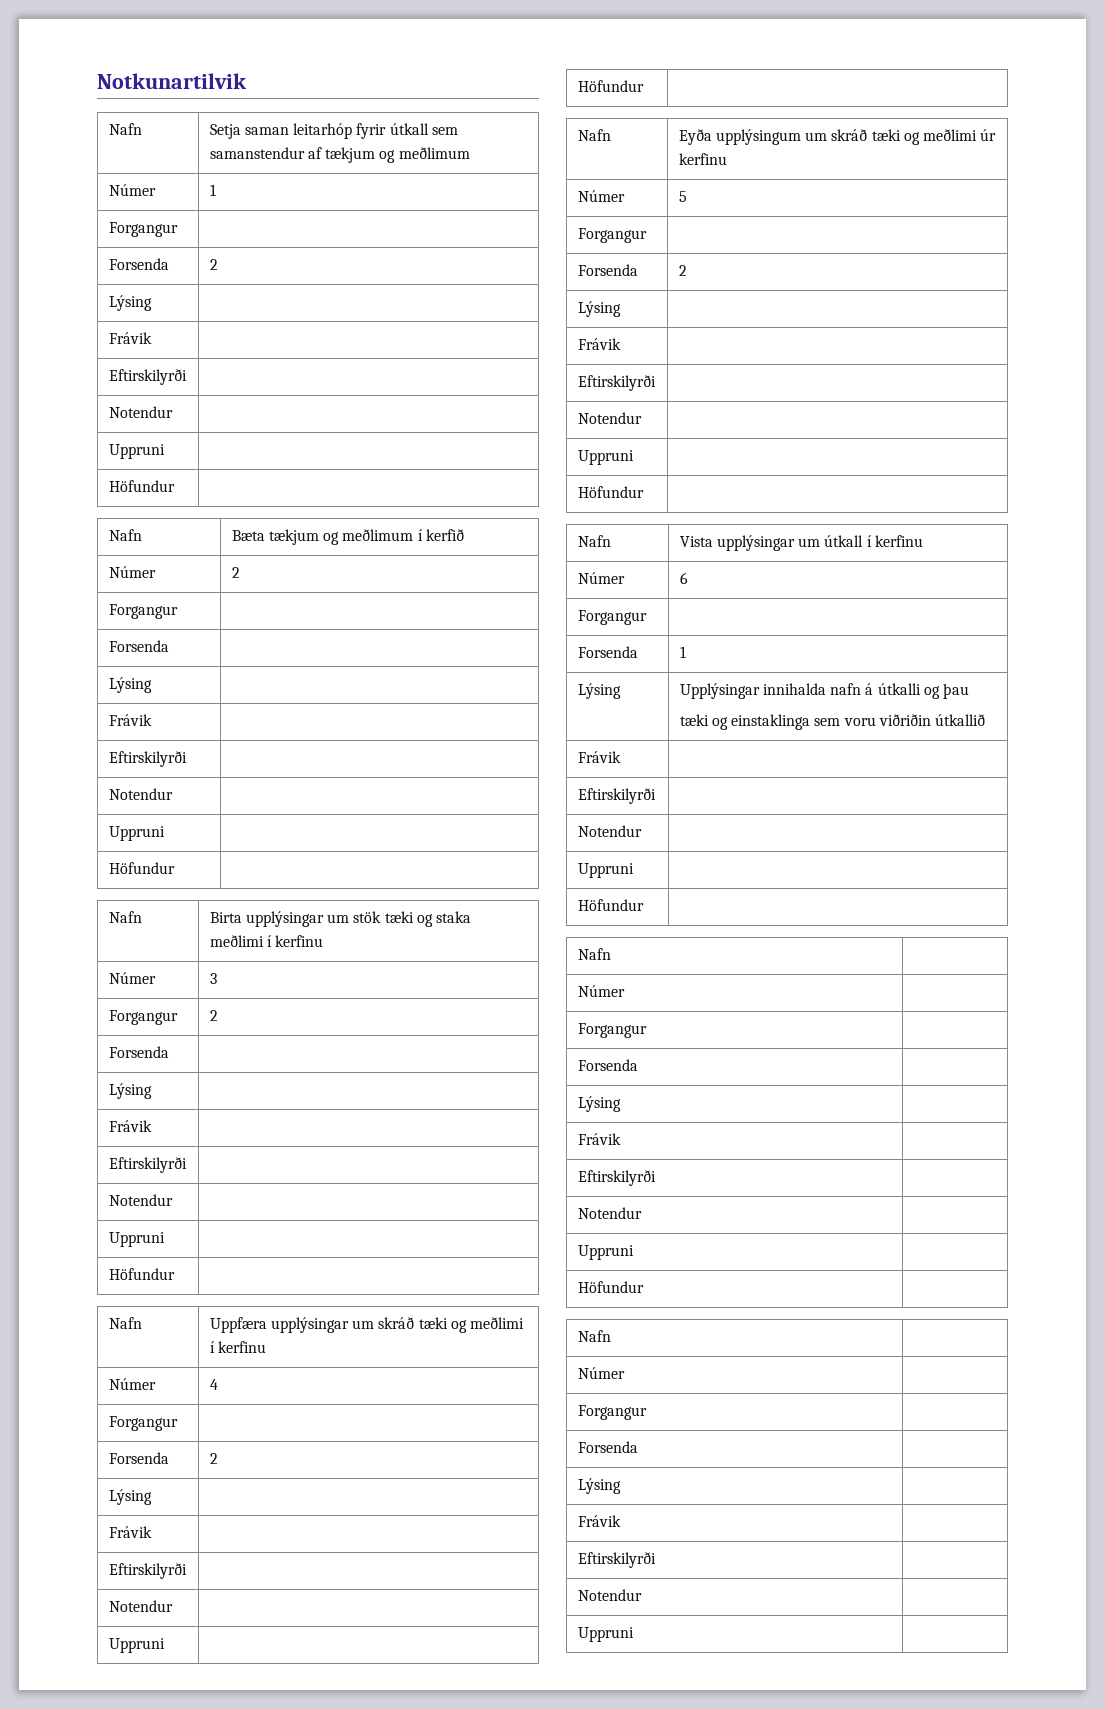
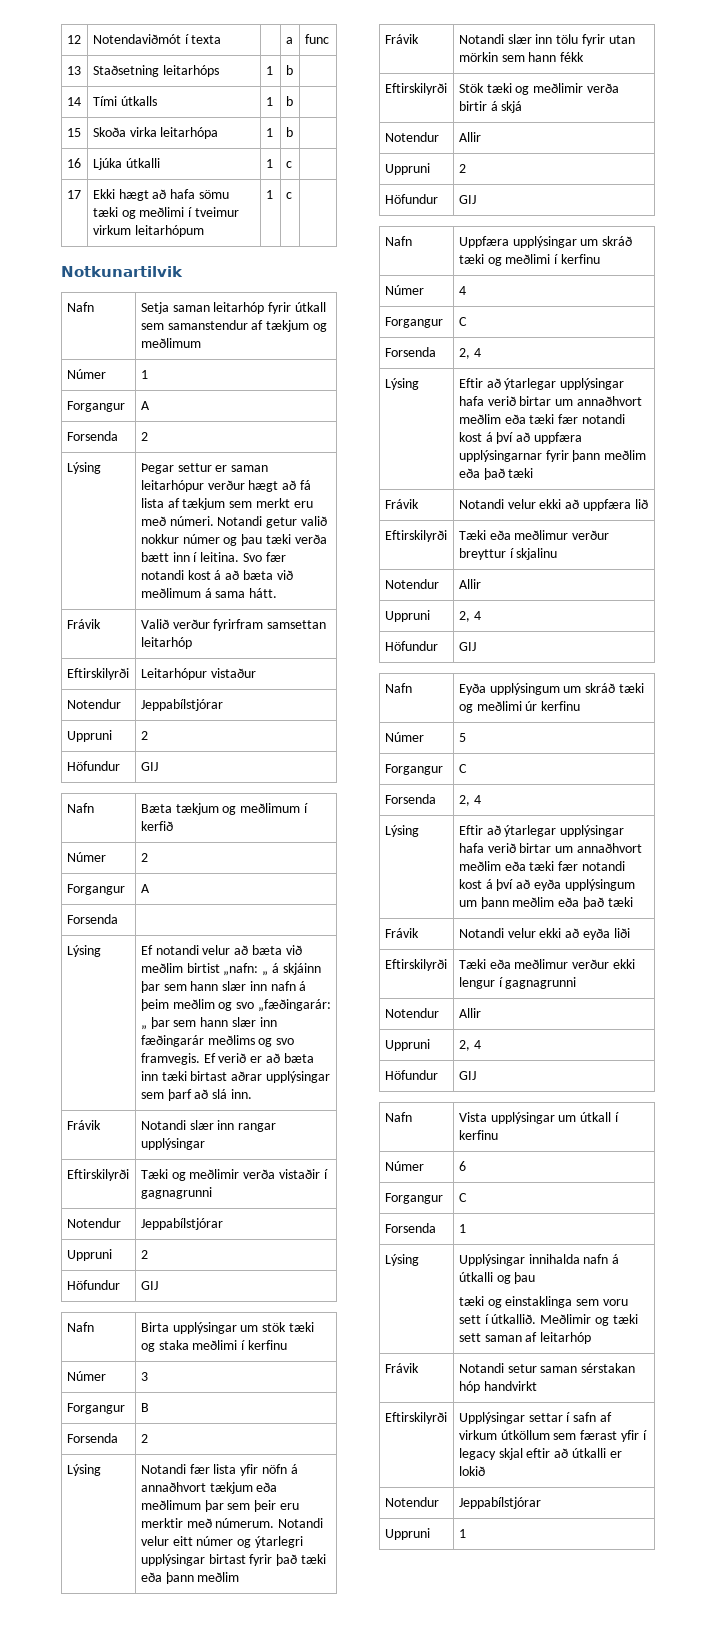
(97, 81) none -> [66,35,81,44] [92,34,222,44] [285,37,293,44] [304,34,329,44] [66,66,81,75] [92,65,219,77] [265,66,273,75] [285,65,293,75] [66,97,81,106] [92,96,157,106] [265,97,273,106] [285,96,293,106] [66,128,81,137] [92,127,219,139] [265,128,273,137] [285,127,293,137] [66,158,81,168] [92,158,160,170] [265,159,273,168] [285,161,292,168] [66,190,81,199] [92,189,229,201] [92,207,239,219] [92,225,204,237] [265,190,273,199] [285,192,292,199] 12 | Notendaviðmót í texta | | a | func // 13 | Staðsetning leitarhóps | 1 | b | // 14 | Tími útkalls | 1 | b | // 15 | Skoða virka leitarhópa | 1 | b | // 16 | Ljúka útkalli | 1 | c | // 17 | Ekki hægt að hafa sömu tæki og meðlimi í tveimur virkum leitarhópum | 1 | c | //
[108,258,169,270] [209,259,218,270] [108,295,152,311] [108,332,152,344] [108,369,187,385] [108,406,173,418] [108,444,165,459] [108,480,175,492] // Forsenda | 2 // Lýsing | // Frávik | // Eftirskilyrði | // Notendur | // Uppruni | // Höfundur | -> [140,401,150,410] [66,431,118,441] [140,432,148,441] [66,462,101,474] [140,463,269,474] [140,480,311,492] [140,498,313,510] [140,516,327,528] [140,534,327,546] [140,552,286,562] [140,570,293,580] [140,588,278,598] [66,619,101,629] [140,619,327,631] [140,637,192,649] [66,668,129,680] [140,668,256,680] [66,699,121,709] [140,699,223,711] [66,730,112,742] [140,731,148,740] [66,761,120,771] [140,762,158,771] A // Forsenda | 2 // Lýsing | Þegar settur er saman leitarhópur verður hægt að fá lista af tækjum sem merkt eru með númeri. Notandi getur valið nokkur númer og þau tæki verða bætt inn í leitina. Svo fær notandi kost á að bæta við meðlimum á sama hátt. // Frávik | Valið verður fyrirfram samsettan leitarhóp // Eftirskilyrði | Leitarhópur vistaður // Notendur | Jeppabílstjórar // Uppruni | 2 // Höfundur | GIJ
[108,640,169,652] [108,677,152,693] [108,714,152,726] [108,751,187,767] [108,788,173,800] [108,826,165,841] [108,862,175,874] // Forsenda | // Lýsing | // Frávik | // Eftirskilyrði | // Notendur | // Uppruni | // Höfundur | -> [140,884,150,893] [66,914,118,924] [66,945,101,957] [140,945,302,955] [140,963,321,976] [140,981,307,993] [140,999,331,1012] [140,1017,277,1030] [140,1035,295,1047] [140,1053,314,1065] [140,1071,330,1083] [140,1089,252,1101] [66,1120,101,1130] [140,1120,277,1132] [140,1138,205,1150] [66,1169,129,1181] [140,1169,328,1181] [140,1187,212,1199] [66,1218,121,1228] [140,1218,223,1230] [66,1249,112,1261] [140,1250,148,1259] [66,1280,120,1290] [140,1281,158,1290] A // Forsenda | // Lýsing | Ef notandi velur að bæta við meðlim birtist „nafn: „ á skjáinn þar sem hann slær inn nafn á þeim meðlim og svo „fæðingarár: „ þar sem hann slær inn fæðingarár meðlims og svo framvegis. Ef verið er að bæta inn tæki birtast aðrar upplýsingar sem þarf að slá inn. // Frávik | Notandi slær inn rangar upplýsingar // Eftirskilyrði | Tæki og meðlimir verða vistaðir í gagnagrunni // Notendur | Jeppabílstjórar // Uppruni | 2 // Höfundur | GIJ
[209,1010,218,1021] [108,1046,169,1058] [108,1083,152,1099] [108,1120,152,1132] [108,1157,187,1173] [108,1194,173,1206] [108,1232,165,1247] [108,1268,175,1280] 2 // Forsenda | // Lýsing | // Frávik | // Eftirskilyrði | // Notendur | // Uppruni | // Höfundur | -> [140,1403,149,1412] [66,1433,118,1443] [140,1434,148,1443] [66,1464,101,1476] [140,1464,298,1476] [140,1482,278,1494] [140,1500,299,1512] [140,1518,324,1528] [140,1536,303,1548] [140,1554,326,1566] [140,1572,240,1584] [384,34,419,44] [458,34,635,46] [458,52,585,62] [384,83,447,95] [458,83,619,95] [458,101,523,113] [384,132,439,142] [458,132,481,142] [384,163,430,175] [458,164,466,173] [384,194,438,204] [458,195,476,204] B // Forsenda | 2 // Lýsing | Notandi fær lista yfir nöfn á annaðhvort tækjum eða meðlimum þar sem þeir eru merktir með númerum. Notandi velur eitt númer og ýtarlegri upplýsingar birtast fyrir það tæki eða þann meðlim // Frávik | Notandi slær inn tölu fyrir utan mörkin sem hann fékk // Eftirskilyrði | Stök tæki og meðlimir verða birtir á skjá // Notendur | Allir // Uppruni | 2 // Höfundur | GIJ
[108,1452,169,1464] [209,1453,218,1464] [108,1489,152,1505] [108,1526,152,1538] [108,1563,187,1579] [108,1600,173,1612] [108,1638,165,1653] [577,80,644,92] // Forsenda | 2 // Lýsing | // Frávik | // Eftirskilyrði | // Notendur | // Uppruni | // Höfundur | -> [458,317,467,326] [384,347,436,357] [458,348,481,359] [384,378,419,390] [458,378,625,390] [458,396,642,406] [458,414,625,424] [458,432,582,444] [458,450,647,462] [458,468,534,480] [384,499,419,509] [458,499,648,511] [384,530,447,542] [458,530,610,540] [458,548,558,560] [384,579,439,589] [458,579,481,589] [384,610,430,622] [458,611,481,622] [384,641,438,651] [458,642,476,651] C // Forsenda | 2, 4 // Lýsing | Eftir að ýtarlegar upplýsingar hafa verið birtar um annaðhvort meðlim eða tæki fær notandi kost á því að uppfæra upplýsingarnar fyrir þann meðlim eða það tæki // Frávik | Notandi velur ekki að uppfæra lið // Eftirskilyrði | Tæki eða meðlimur verður breyttur í skjalinu // Notendur | Allir // Uppruni | 2, 4 // Höfundur | GIJ
[577,264,638,276] [678,265,687,276] [577,301,621,317] [577,338,621,350] [577,375,656,391] [577,412,642,424] [577,450,634,465] [577,486,644,498] // Forsenda | 2 // Lýsing | // Frávik | // Eftirskilyrði | // Notendur | // Uppruni | // Höfundur | -> [458,764,467,773] [384,794,436,804] [458,795,481,806] [384,825,419,837] [458,825,625,837] [458,843,642,853] [458,861,625,871] [458,879,635,891] [458,897,633,909] [384,928,419,938] [458,928,630,940] [384,959,447,971] [458,959,635,969] [458,977,577,989] [384,1008,439,1018] [458,1008,481,1018] [384,1039,430,1051] [458,1040,481,1051] [384,1070,438,1080] [458,1071,476,1080] C // Forsenda | 2, 4 // Lýsing | Eftir að ýtarlegar upplýsingar hafa verið birtar um annaðhvort meðlim eða tæki fær notandi kost á því að eyða upplýsingum um þann meðlim eða það tæki // Frávik | Notandi velur ekki að eyða liði // Eftirskilyrði | Tæki eða meðlimur verður ekki lengur í gagnagrunni // Notendur | Allir // Uppruni | 2, 4 // Höfundur | GIJ
(647, 617) none -> [458,1193,467,1202] C
[878,714,986,726] [577,751,621,763] [577,788,656,804] [577,825,642,837] [577,863,634,878] [577,899,644,911] [577,948,611,960] [577,985,625,997] [577,1023,647,1038] [577,1059,638,1071] [577,1096,621,1112] [577,1133,621,1145] [577,1170,656,1186] [577,1207,642,1219] [577,1245,634,1260] [577,1281,644,1293] [577,1330,611,1342] [577,1367,625,1379] [577,1405,647,1420] [577,1441,638,1453] [577,1478,621,1494] [577,1515,621,1527] [577,1552,656,1568] [577,1589,642,1601] [577,1627,634,1642] viðriðin útkallið // Frávik | // Eftirskilyrði | // Notendur | // Uppruni | // Höfundur | // Nafn | // Númer | // Forgangur | // Forsenda | // Lýsing | // Frávik | // Eftirskilyrði | // Notendur | // Uppruni | // Höfundur | // Nafn | // Númer | // Forgangur | // Forsenda | // Lýsing | // Frávik | // Eftirskilyrði | // Notendur | // Uppruni | -> [458,1314,638,1326] [458,1332,592,1344] [384,1363,419,1373] [458,1363,636,1373] [458,1381,537,1393] [384,1412,447,1424] [458,1412,612,1424] [458,1430,647,1442] [458,1448,622,1460] [458,1466,485,1476] [384,1497,439,1507] [458,1497,541,1509] [384,1528,430,1540] [458,1529,466,1538] sett í útkallið. Meðlimir og tæki sett saman af leitarhóp // Frávik | Notandi setur saman sérstakan hóp handvirkt // Eftirskilyrði | Upplýsingar settar í safn af virkum útköllum sem færast yfir í legacy skjal eftir að útkalli er lokið // Notendur | Jeppabílstjórar // Uppruni | 1

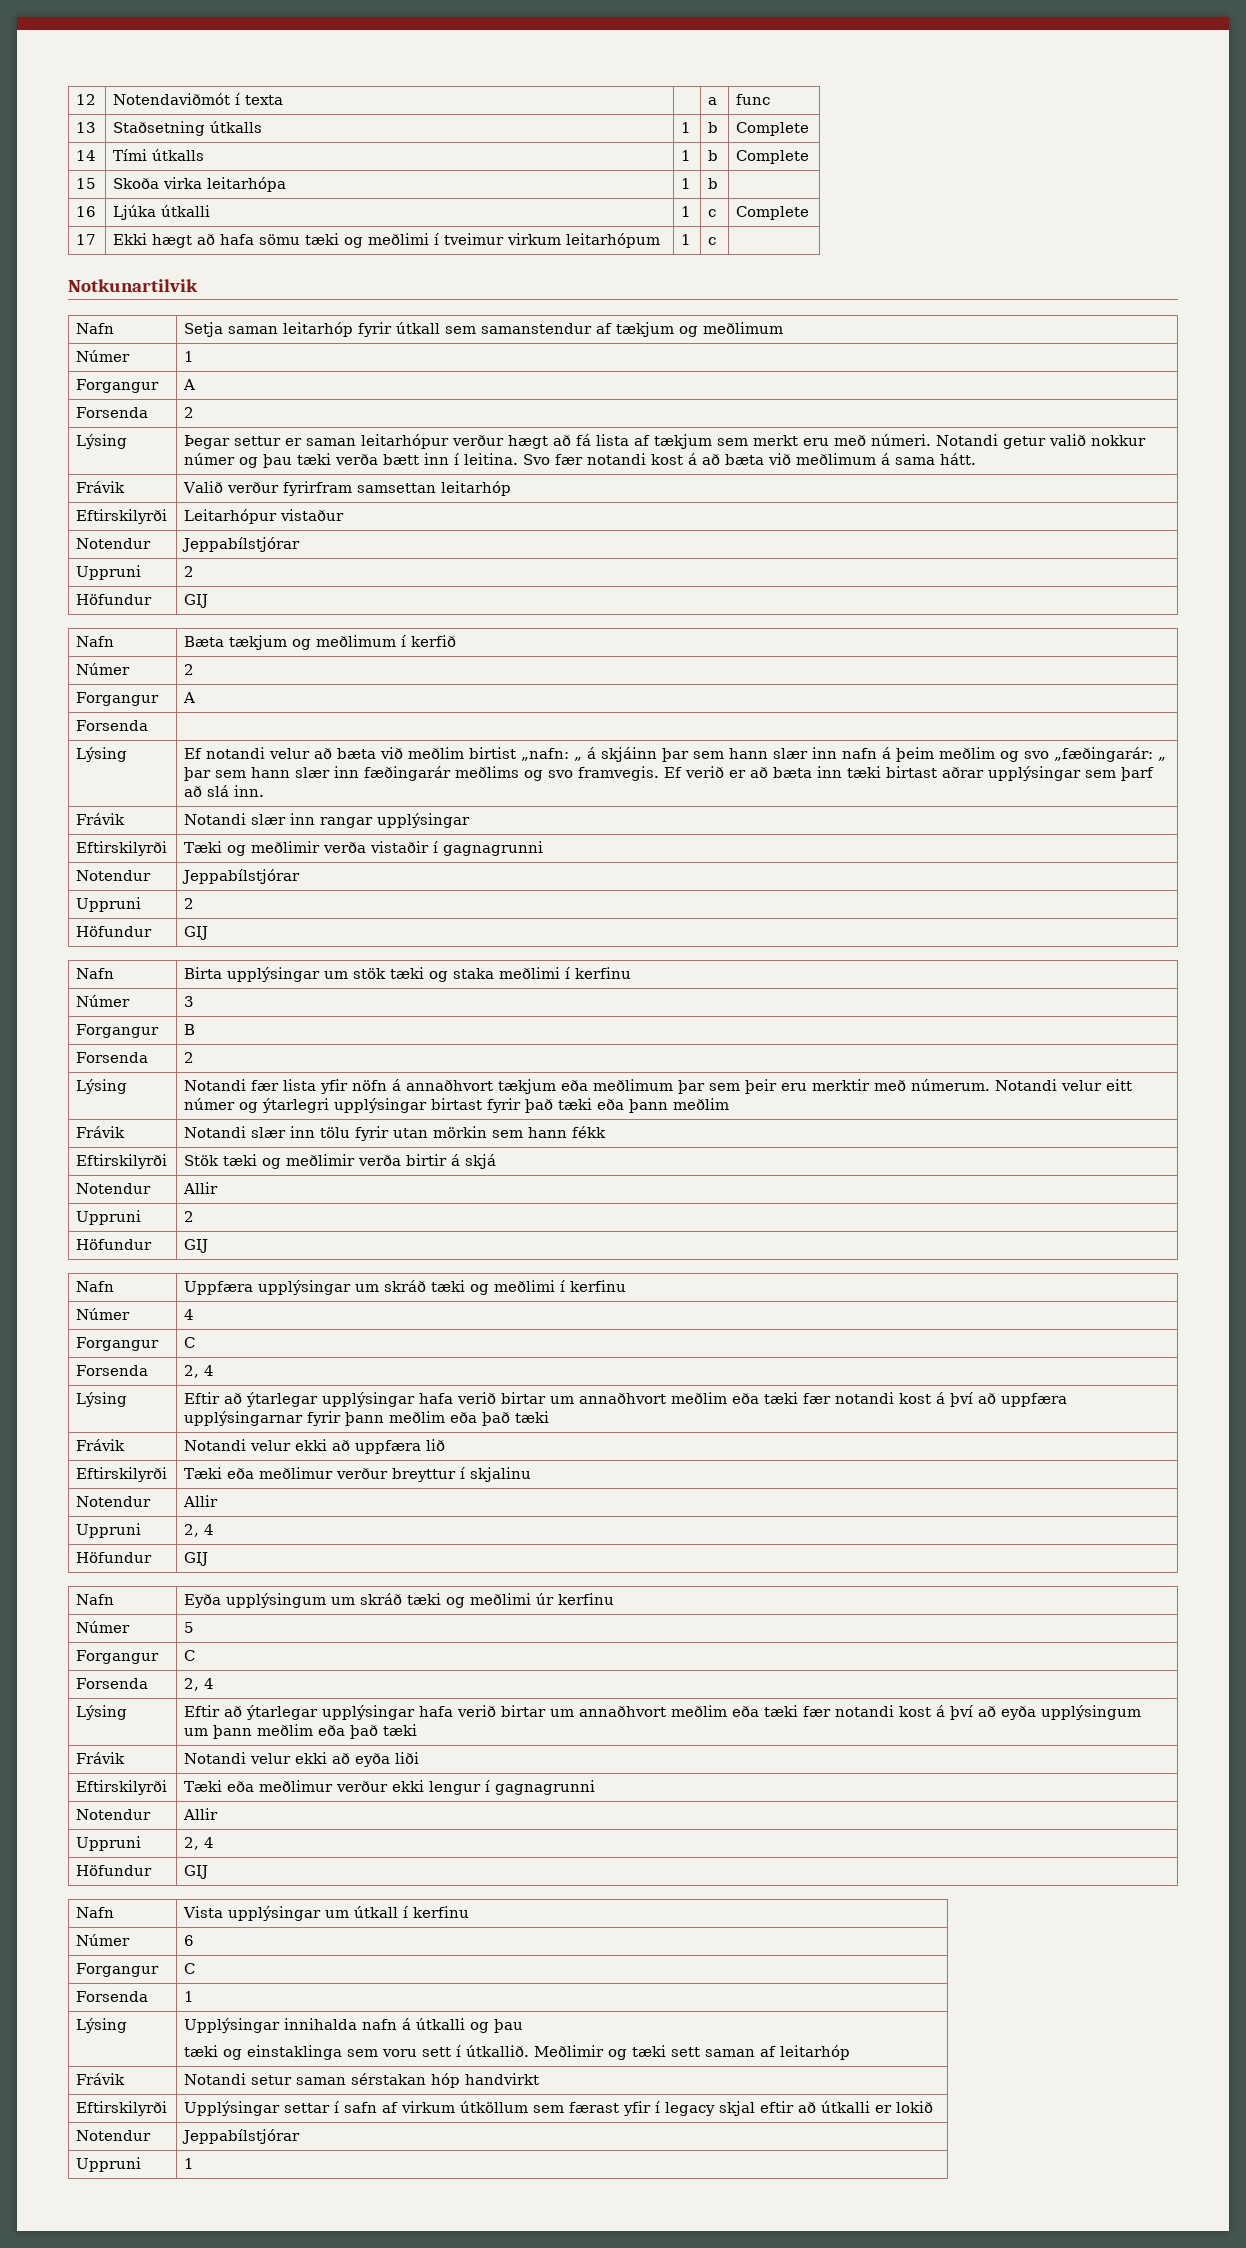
[162,65,219,77] [265,66,273,75] [285,65,293,75] leitarhóps | 1 | b | -> [210,121,263,133] [681,122,692,133] [708,122,719,133] [736,122,810,136] útkalls | 1 | b | Complete
(293, 101) none -> [736,150,810,164] Complete
(292, 164) none -> [736,206,810,220] Complete

